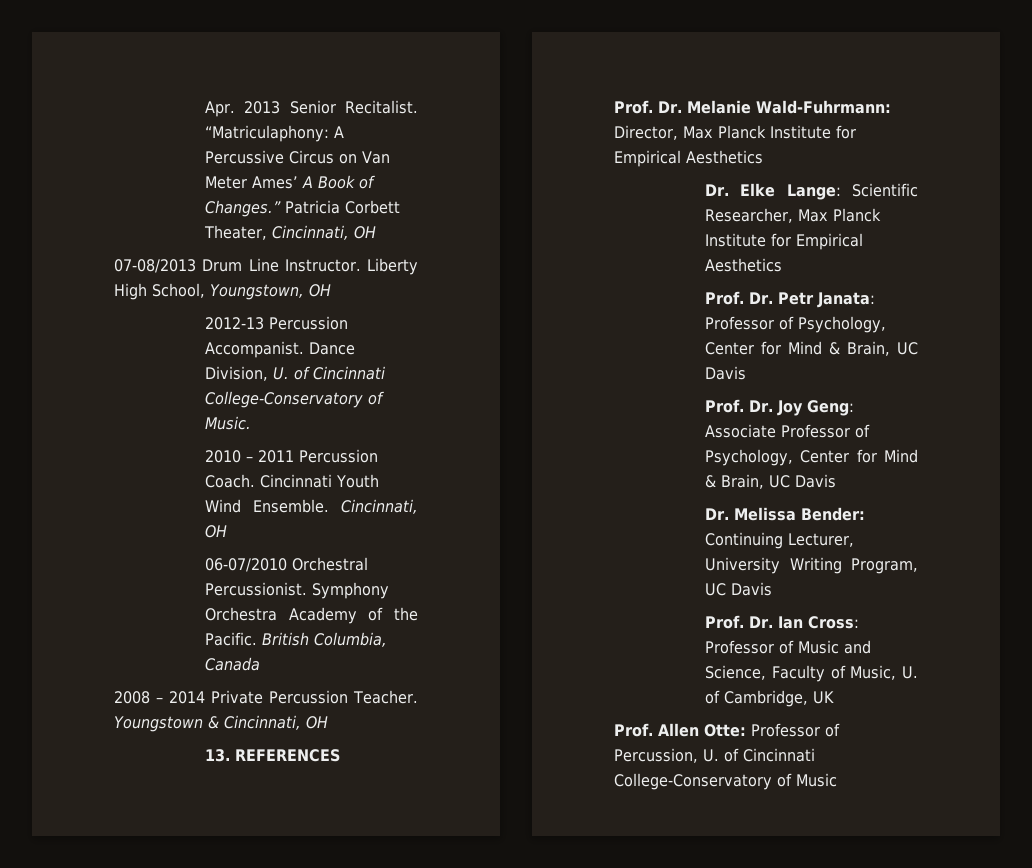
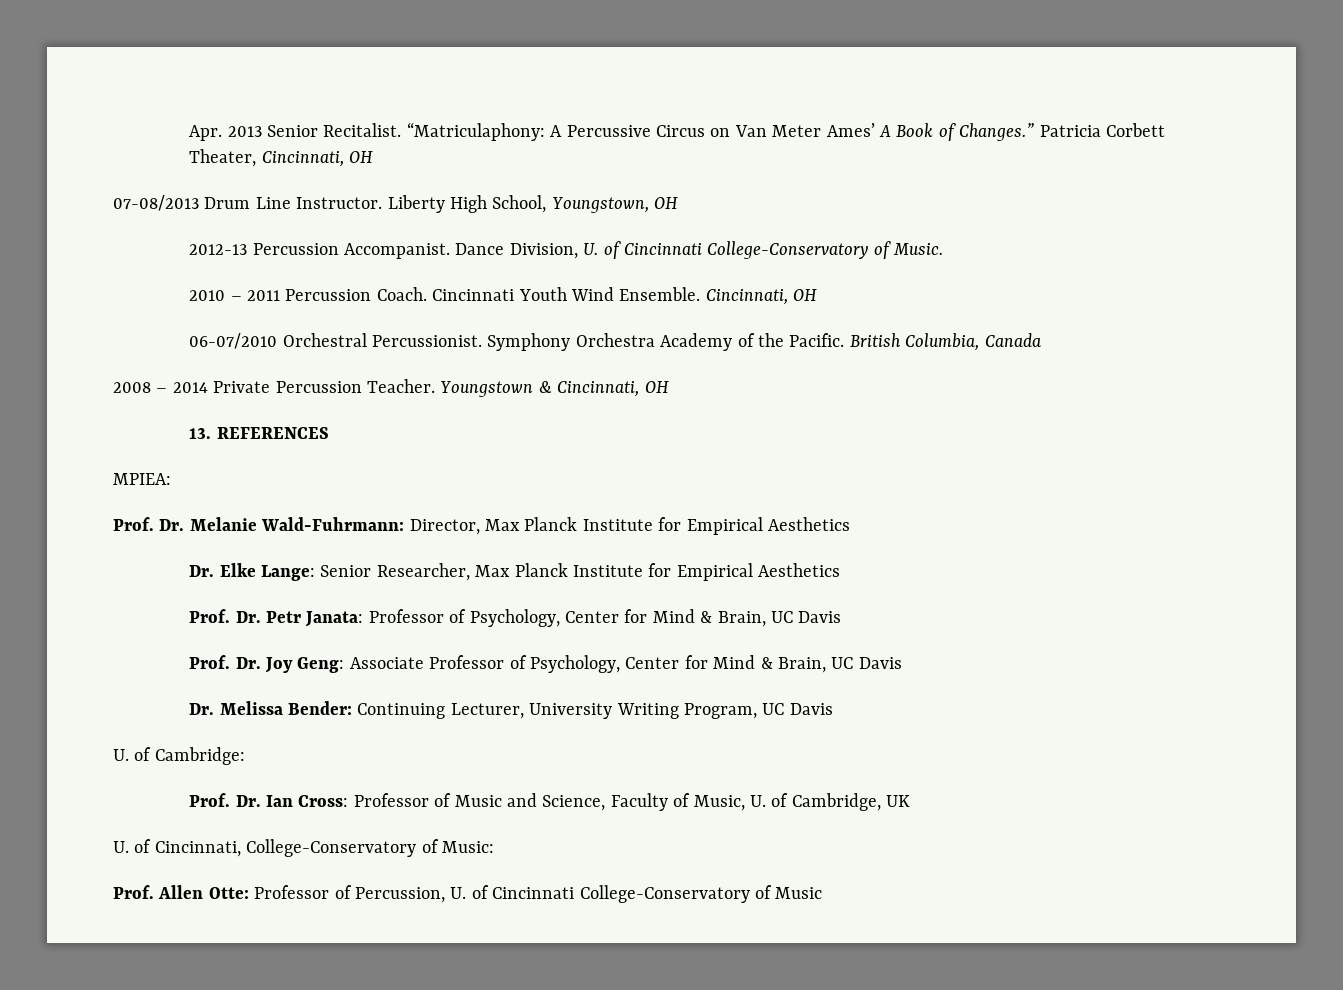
(341, 755) none -> [113,473,171,485] // MPIEA:
[852,183,918,197] Scientific -> [320,565,372,577] Senior
(773, 589) none -> [113,747,245,765] // U. of Cambridge:
(835, 697) none -> [113,839,494,857] // U. of Cincinnati, College-Conservatory of Music:

